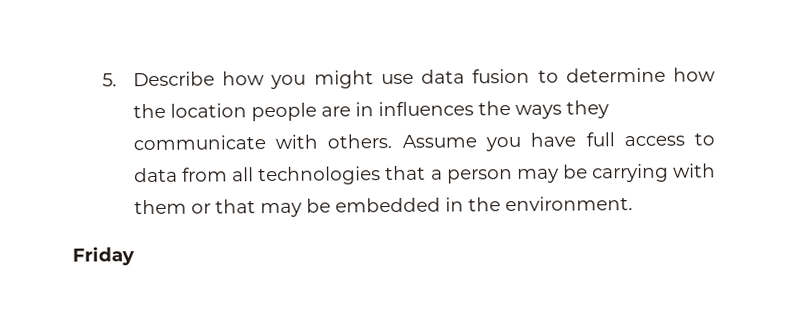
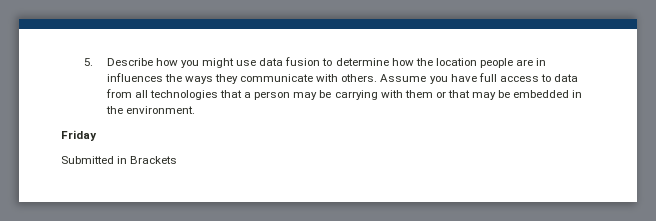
(135, 256) none -> [61,156,178,164] // Submitted in Brackets

